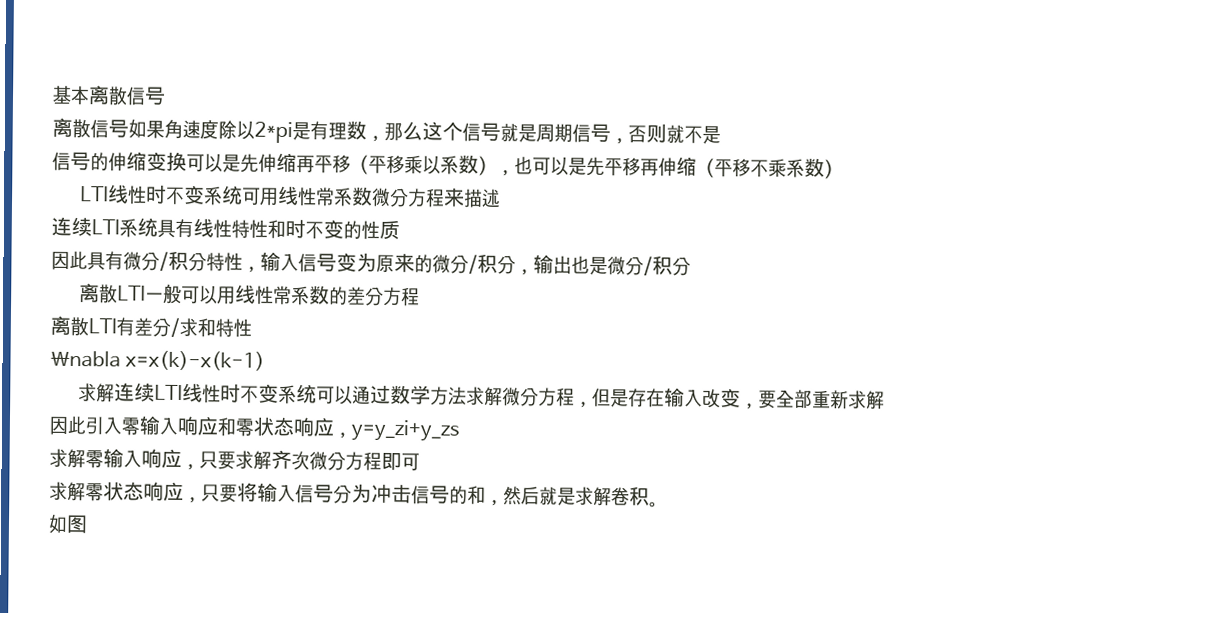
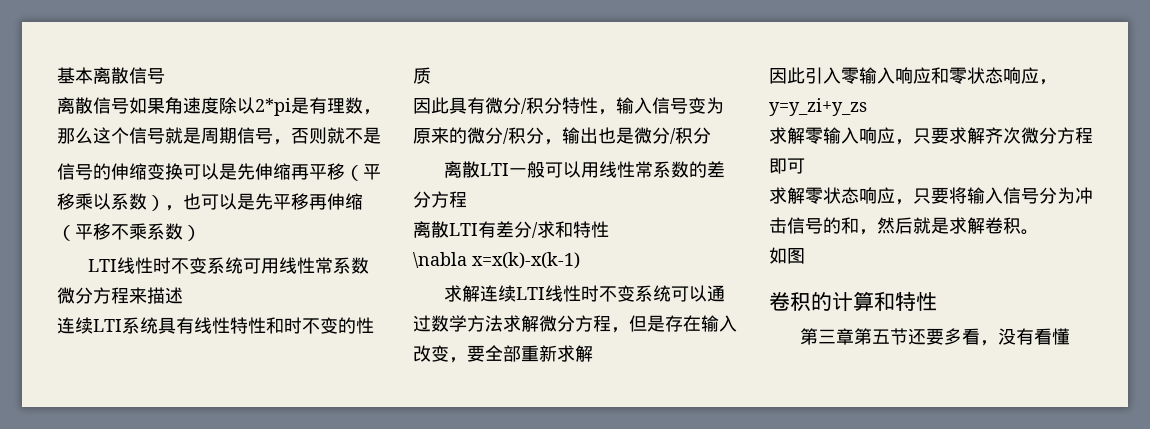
(88, 524) none -> [769,291,937,312] [800,328,1071,346] // 卷积的计算和特性 // 第三章第五节还要多看，没有看懂

